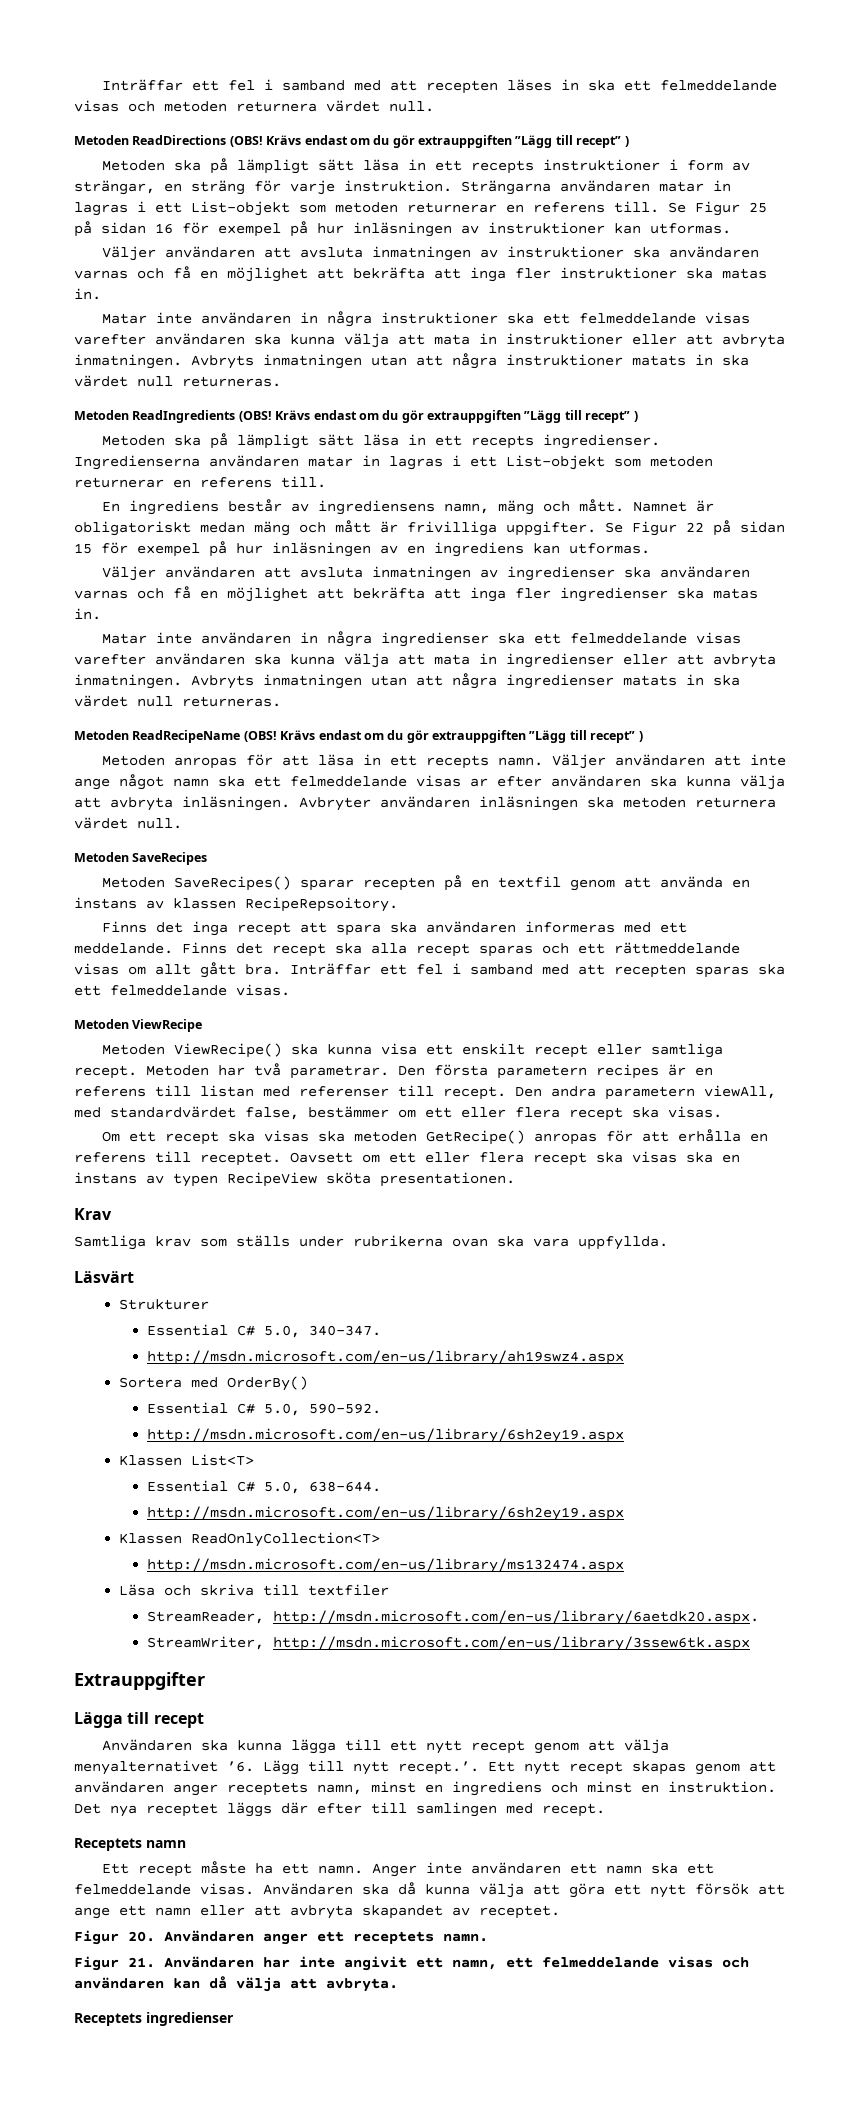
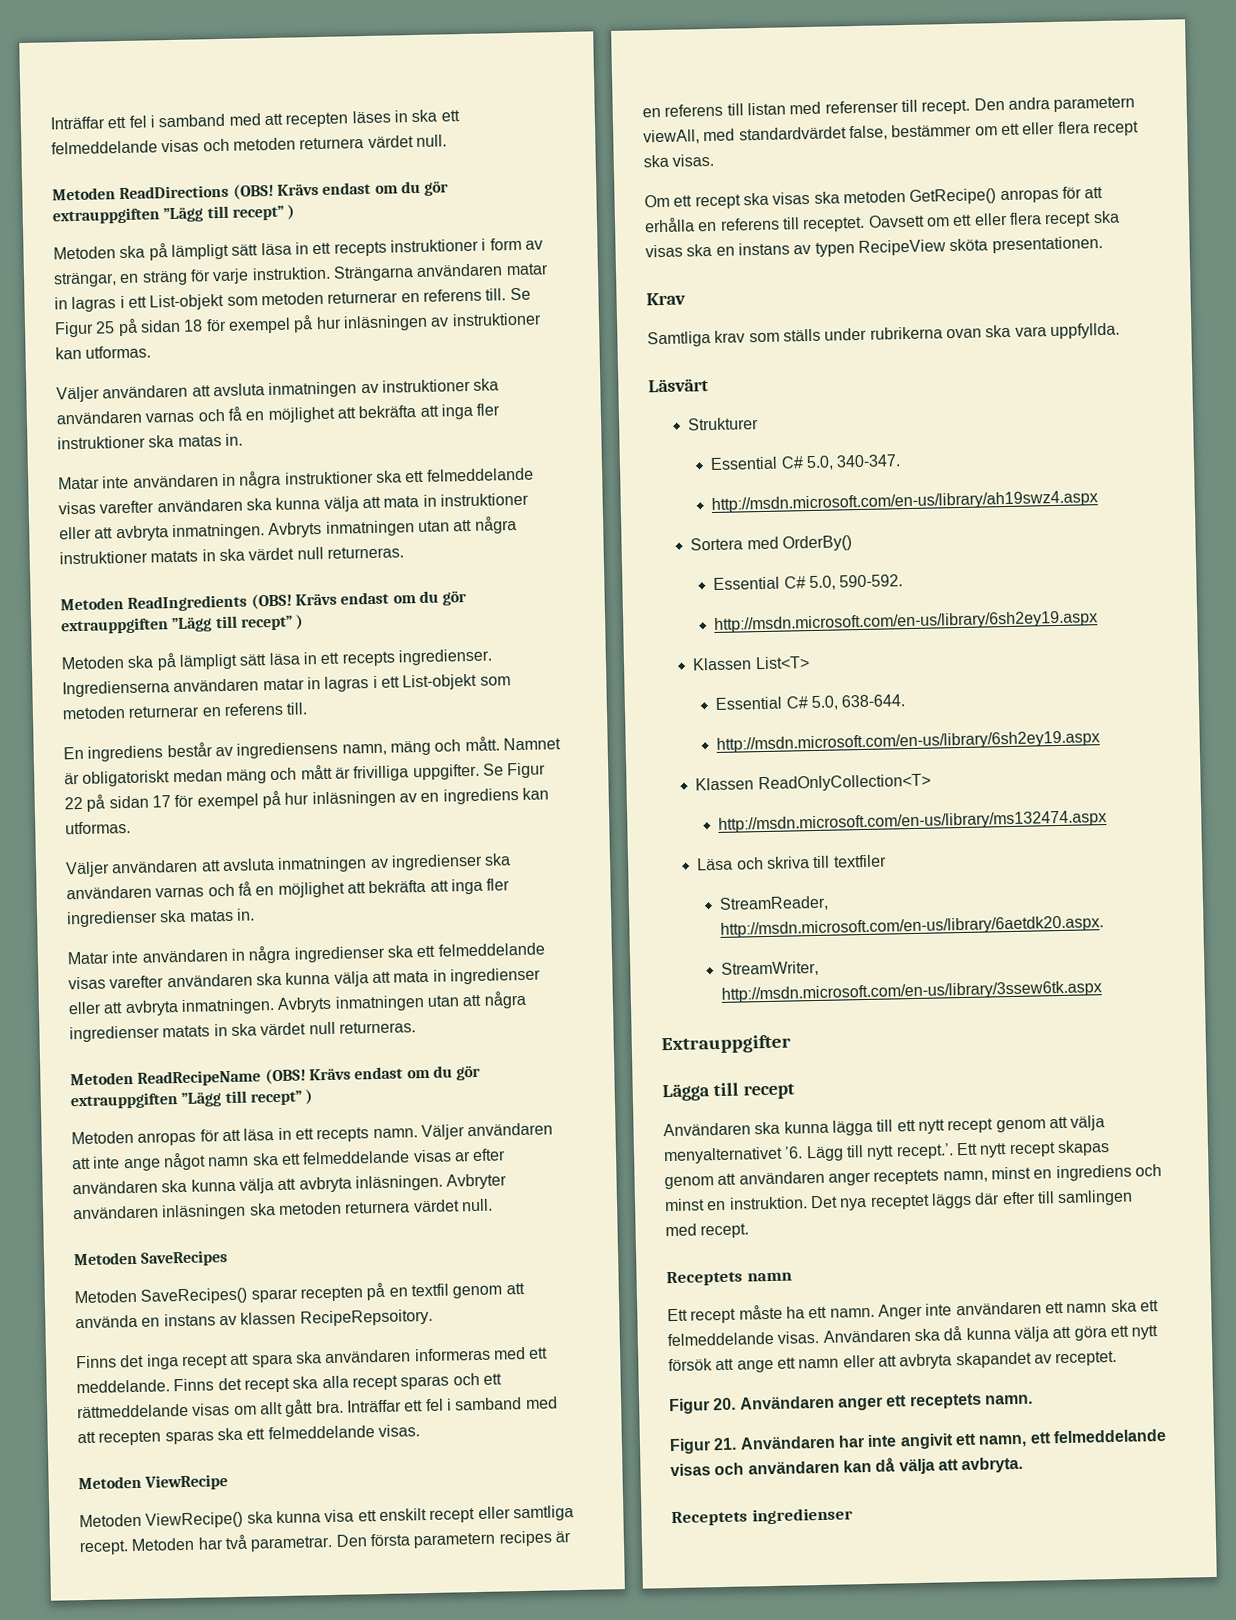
[155,223,173,234] 16 -> [183,319,204,332] 18
[74,543,92,554] 15 -> [151,795,171,808] 17

